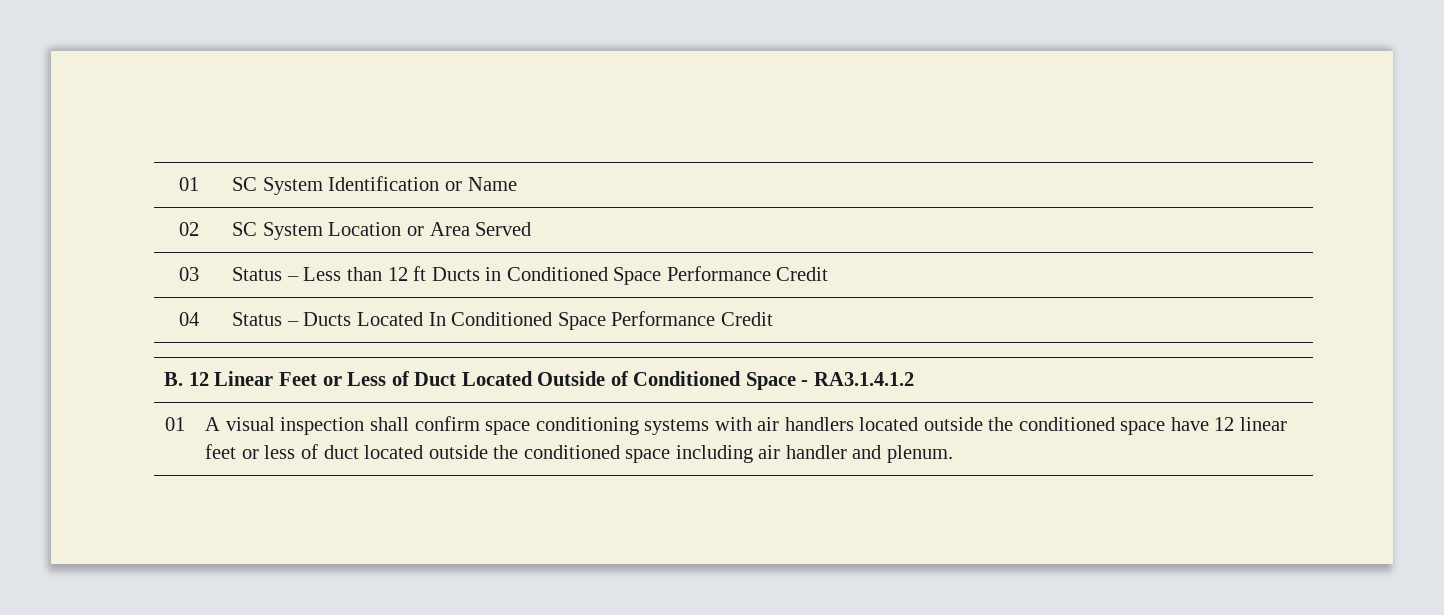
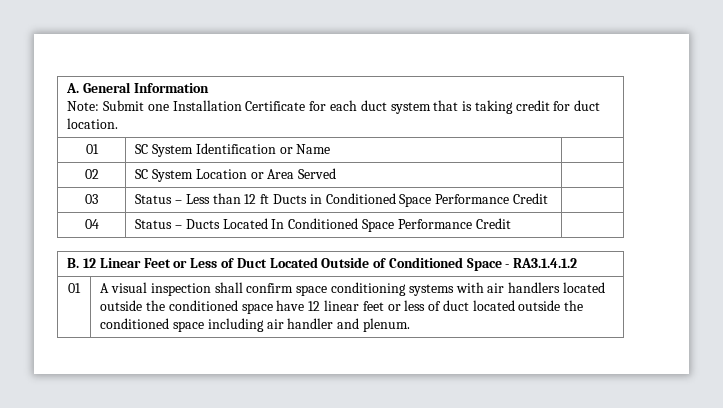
(178, 184) none -> [66,82,209,93] [67,100,601,114] [67,118,119,129] A. General Information // Note: Submit one Installation Certificate for each duct system that is taking credit for duct location. //

